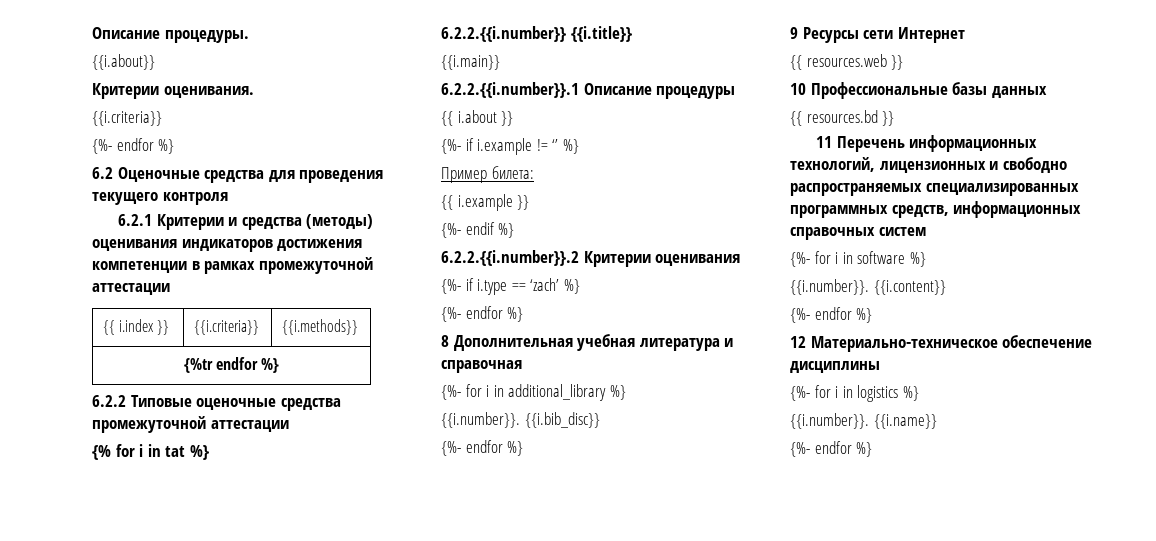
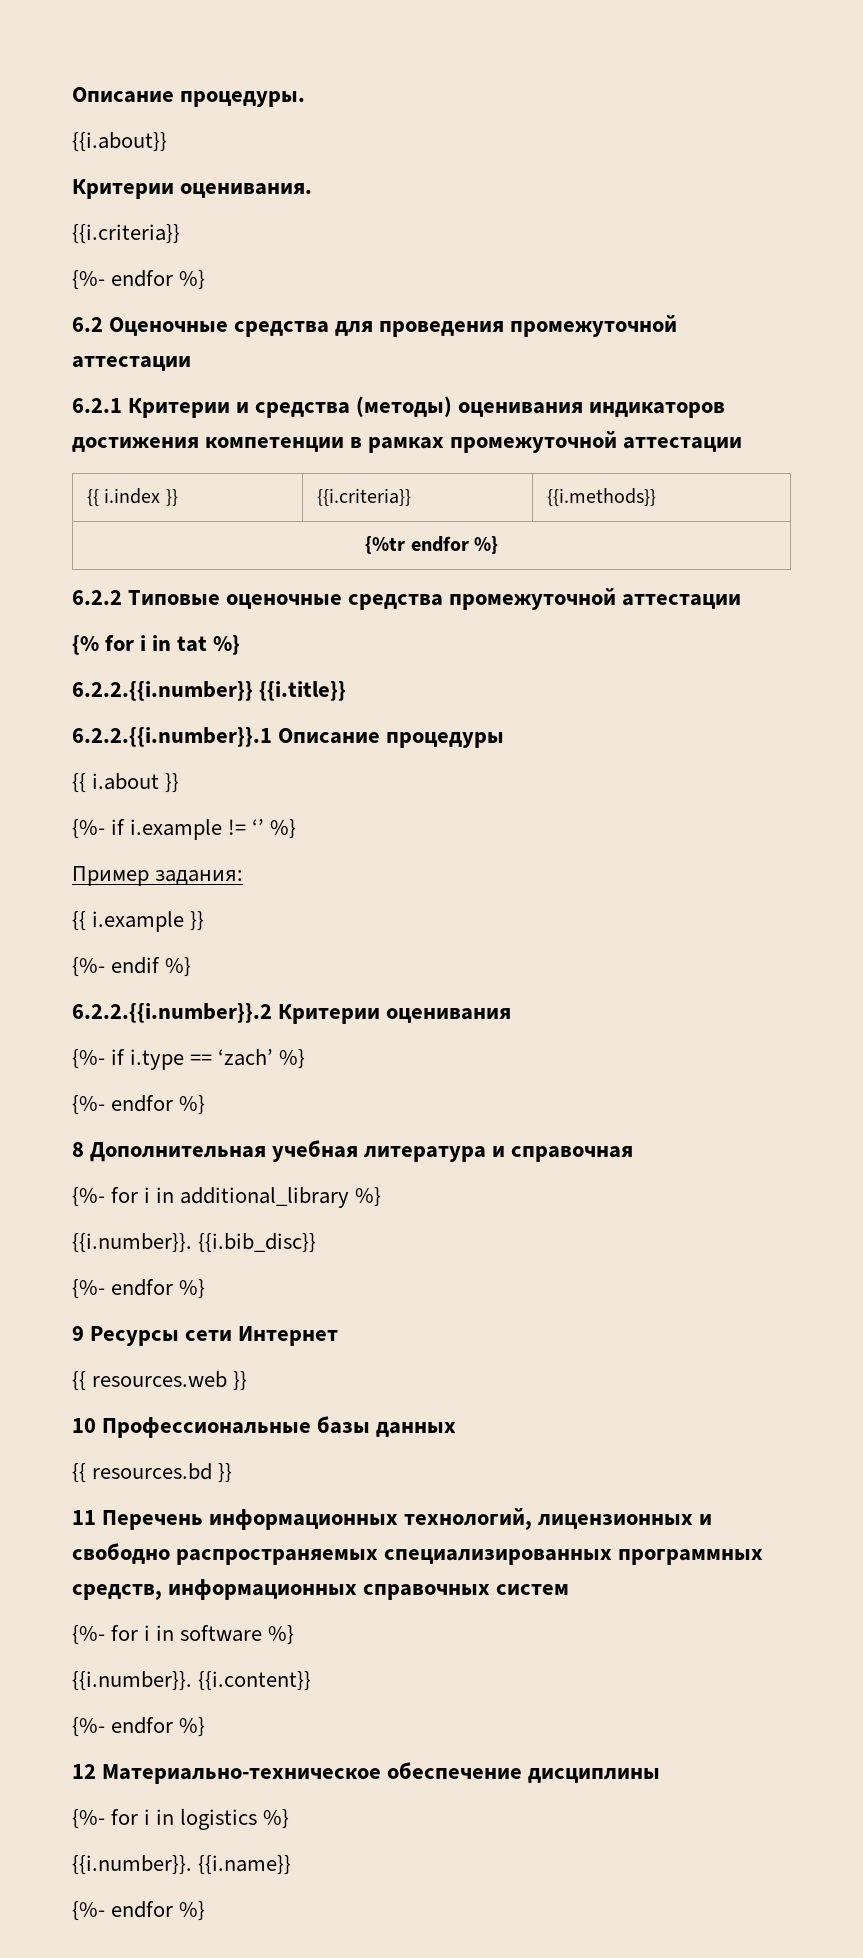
[92,192,228,205] текущего контроля -> [510,315,678,337] [72,356,191,371] промежуточной аттестации
[441,55,500,70] // {{i.main}} -> (347, 691) none
[491,166,534,179] билета: -> [155,870,244,885] задания:

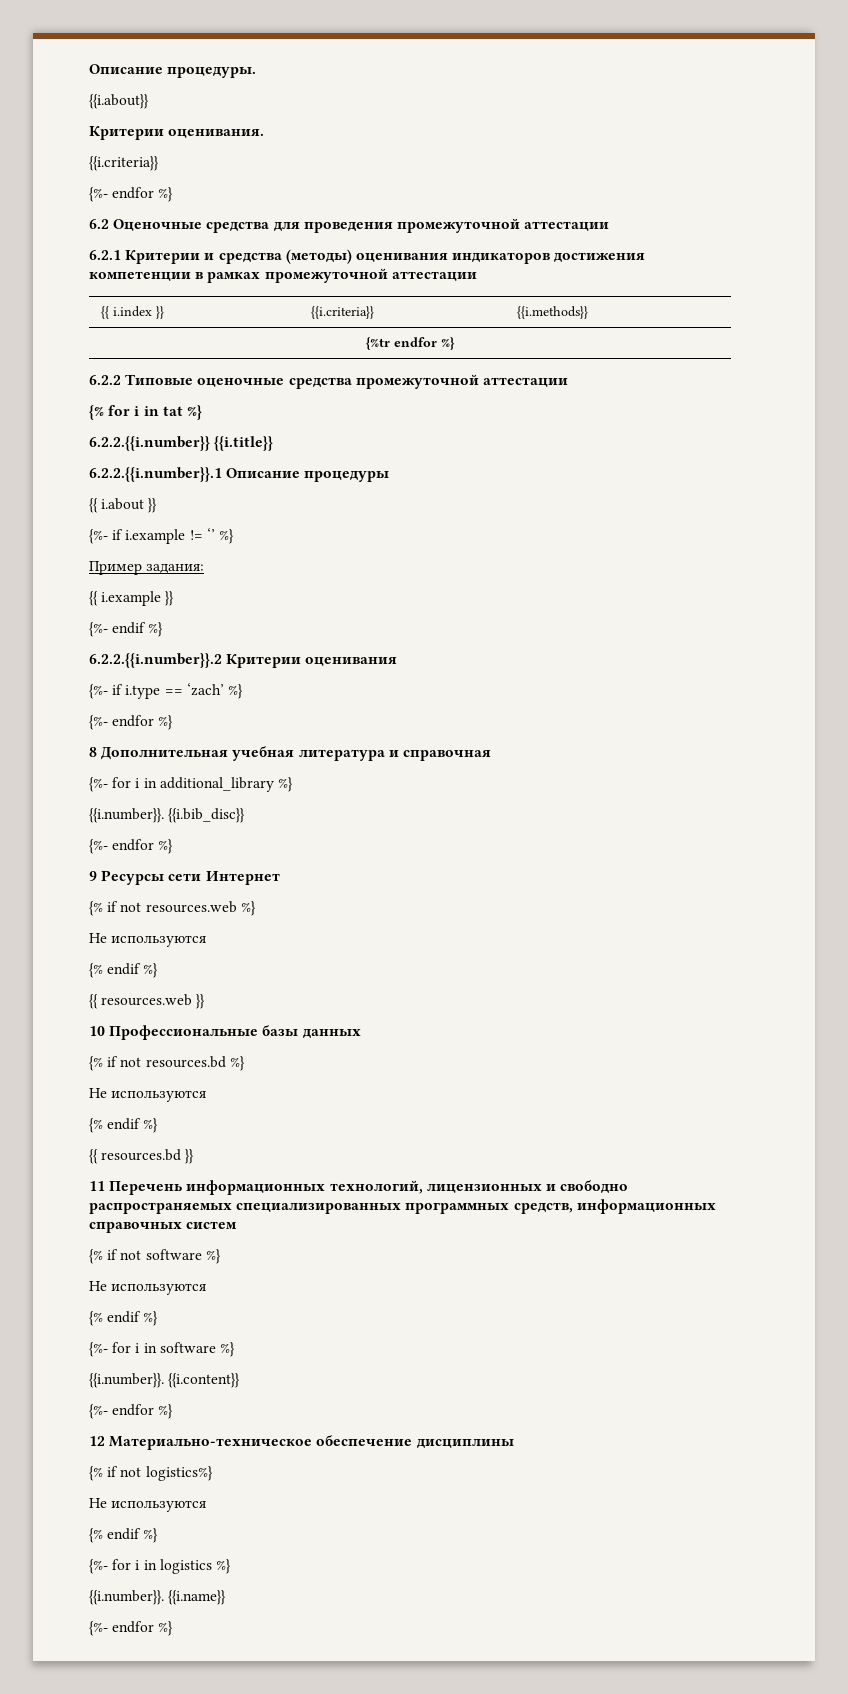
(339, 1336) none -> [89,901,256,916] [89,933,207,947] [89,963,159,978] // {% if not resources.web %} // Не используются // {% endif %}
(457, 1429) none -> [89,1056,245,1071] [89,1088,207,1102] [89,1118,159,1133] // {% if not resources.bd %} // Не используются // {% endif %}
(570, 1589) none -> [89,1249,221,1264] [89,1281,207,1295] [89,1311,159,1326] // {% if not software %} // Не используются // {% endif %}
(661, 1775) none -> [89,1466,213,1481] [89,1498,207,1512] [89,1528,159,1543] // {% if not logistics%} // Не используются // {% endif %}

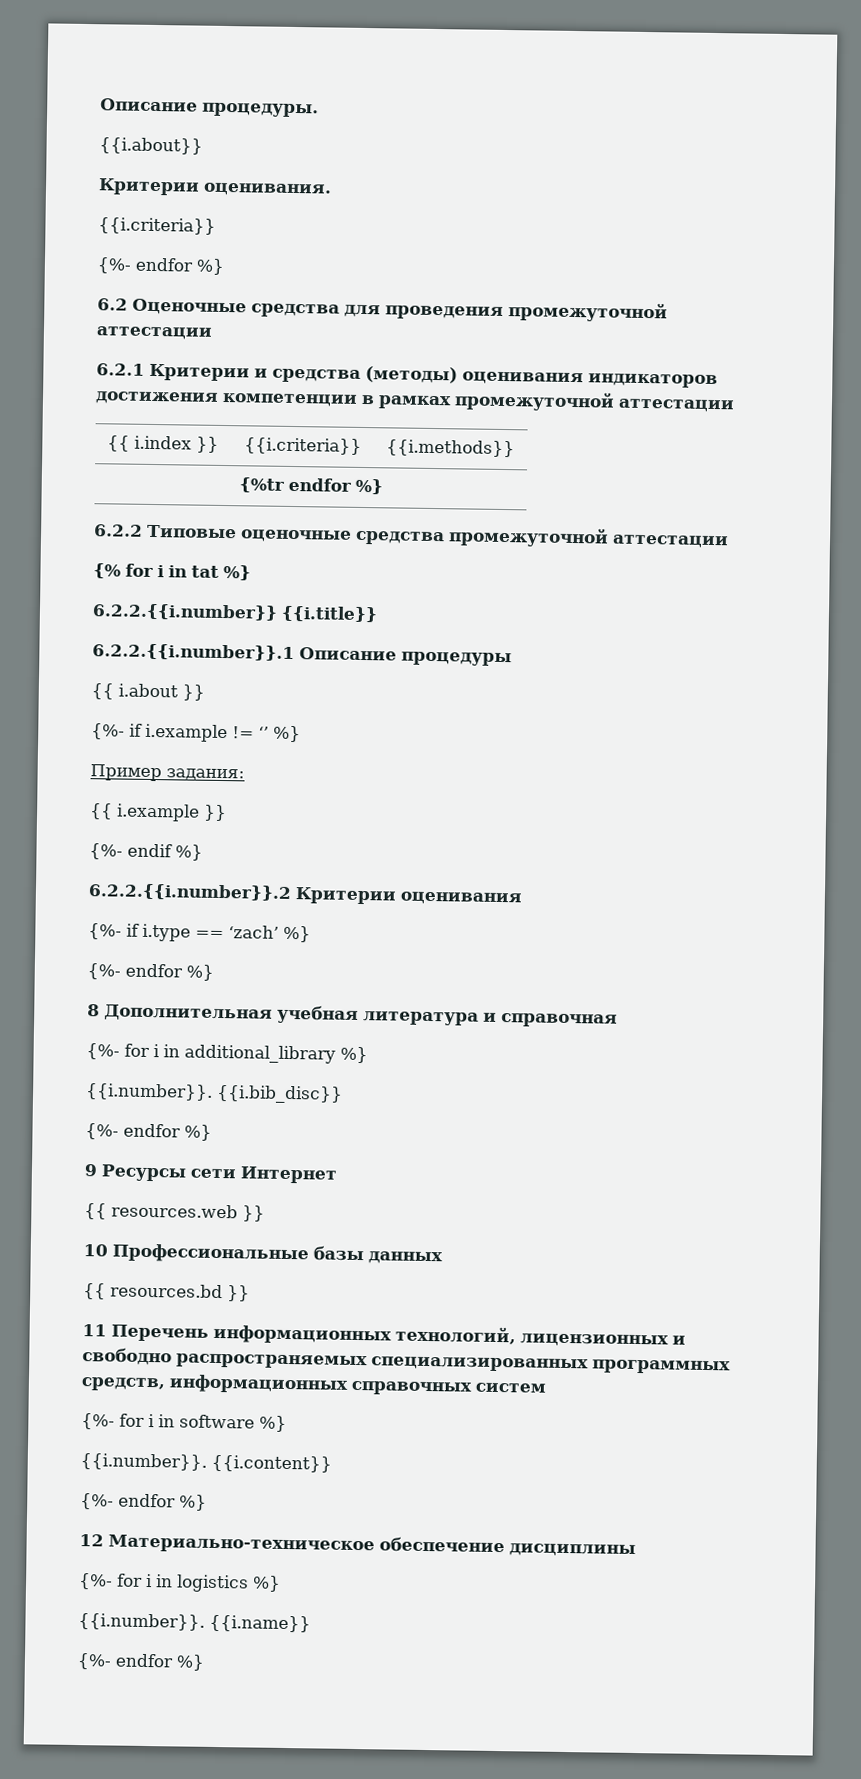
[89,901,256,916] [89,933,207,947] [89,963,159,978] // {% if not resources.web %} // Не используются // {% endif %} -> (338, 1175) none
[89,1056,245,1071] [89,1088,207,1102] [89,1118,159,1133] // {% if not resources.bd %} // Не используются // {% endif %} -> (443, 1258) none
[89,1249,221,1264] [89,1281,207,1295] [89,1311,159,1326] // {% if not software %} // Не используются // {% endif %} -> (546, 1387) none
[89,1466,213,1481] [89,1498,207,1512] [89,1528,159,1543] // {% if not logistics%} // Не используются // {% endif %} -> (636, 1550) none

